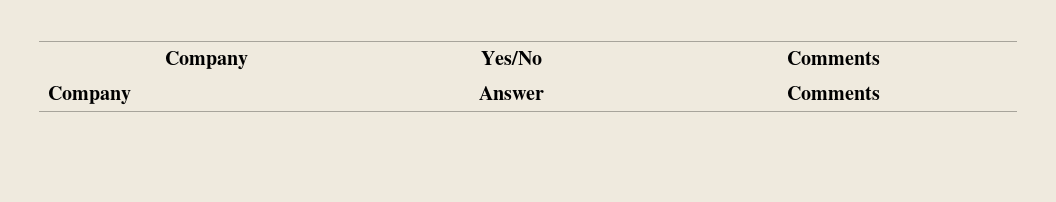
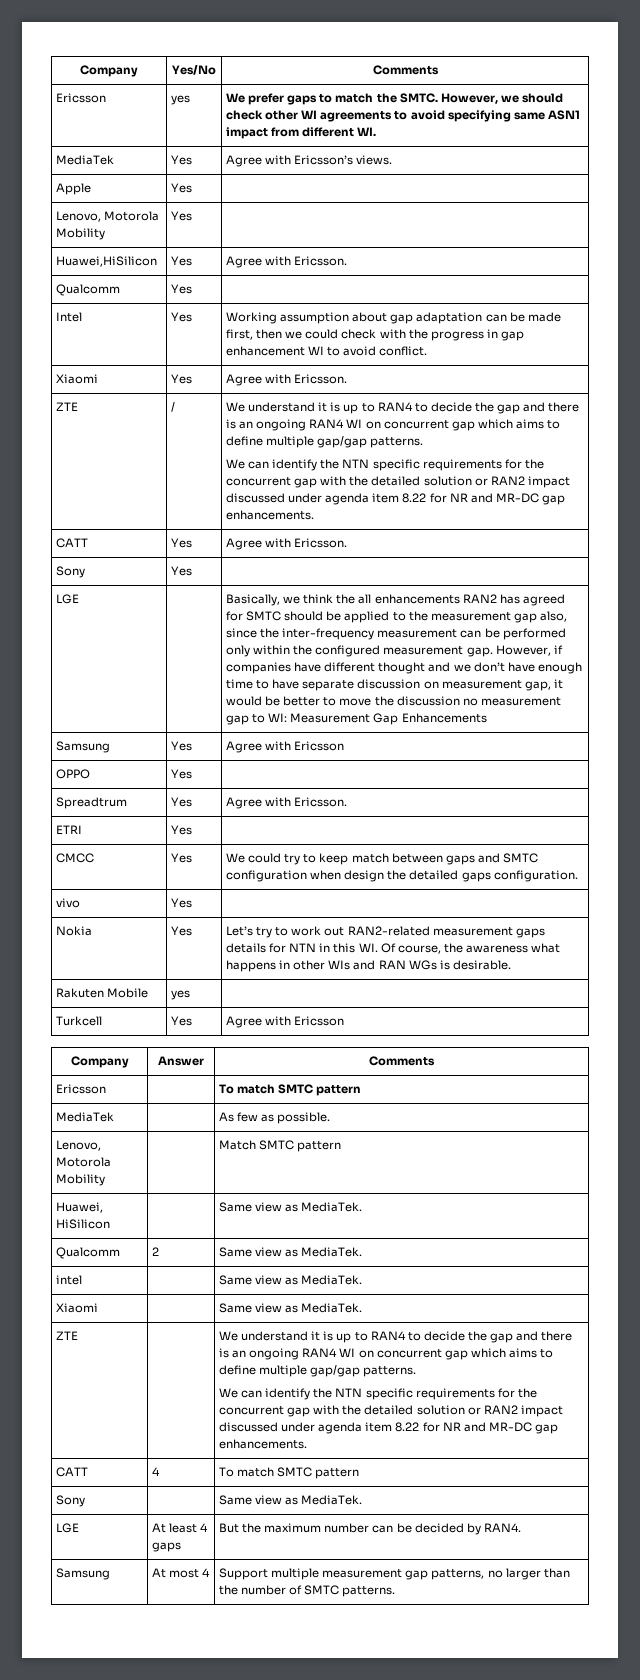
[48,86,132,105] [479,86,544,100] [786,86,880,100] Company | Answer | Comments -> [56,93,107,103] [171,95,191,105] [226,93,563,105] [226,110,580,122] [226,127,377,139] [56,155,115,165] [171,155,193,165] [226,155,393,167] [56,183,92,195] [171,183,193,193] [56,211,160,222] [56,228,106,240] [171,211,193,221] [56,256,158,267] [171,256,193,266] [226,256,348,268] [56,284,121,296] [171,284,193,294] [56,312,83,322] [171,312,193,322] [226,312,561,324] [226,329,524,341] [226,346,428,356] [56,374,99,384] [171,374,193,384] [226,374,348,386] [56,402,79,411] [171,402,176,412] [226,402,580,414] [226,419,561,431] [226,436,424,448] [226,459,544,471] [226,476,570,488] [226,493,565,505] [226,510,315,520] [56,538,89,548] [171,538,193,548] [226,538,348,550] [56,566,86,578] [171,566,193,576] [56,594,80,604] [226,594,565,606] [226,611,567,623] [226,628,566,640] [226,645,563,657] [226,662,582,674] [226,679,563,691] [226,696,561,706] [226,713,487,725] [56,741,111,753] [171,741,193,751] [226,741,345,753] [56,769,91,779] [171,769,193,779] [56,797,128,809] [171,797,193,807] [226,797,348,809] [56,825,83,834] [171,825,193,835] [56,853,95,863] [171,853,193,863] [226,853,538,865] [226,870,578,882] [56,898,81,908] [171,898,193,908] [56,926,93,936] [171,926,193,936] [226,926,545,938] [226,943,561,954] [226,960,511,972] [56,988,149,998] [171,990,191,1000] [56,1016,103,1026] [171,1016,193,1026] [226,1016,345,1028] [70,1056,129,1068] [158,1056,204,1066] [369,1056,435,1066] [56,1084,107,1094] [219,1084,362,1096] [56,1112,115,1122] [219,1112,331,1124] [56,1140,102,1151] [56,1157,112,1167] [56,1174,106,1186] [219,1140,342,1152] [56,1202,104,1213] [56,1219,111,1229] [219,1202,363,1212] [56,1247,121,1259] [152,1247,160,1256] [219,1247,363,1257] [56,1275,83,1285] [219,1275,363,1285] [56,1303,99,1313] [219,1303,363,1313] [56,1331,79,1340] [219,1331,573,1343] [219,1348,554,1360] [219,1365,417,1377] [219,1388,537,1400] [219,1405,563,1417] [219,1422,558,1434] [219,1439,308,1449] [56,1467,89,1477] [152,1467,161,1476] [219,1467,360,1479] [56,1495,86,1507] [219,1495,363,1505] [56,1523,80,1533] [152,1523,209,1533] [152,1542,182,1552] [219,1523,521,1535] [56,1568,111,1580] [152,1568,211,1578] [219,1568,570,1580] [219,1585,396,1597] Ericsson | yes | We prefer gaps to match the SMTC. However, we should check other WI agreements to avoid specifying same ASN1 impact from different WI. // MediaTek | Yes | Agree with Ericsson’s views. // Apple | Yes | // Lenovo, Motorola Mobility | Yes | // Huawei,HiSilicon | Yes | Agree with Ericsson. // Qualcomm | Yes | // Intel | Yes | Working assumption about gap adaptation can be made first, then we could check with the progress in gap enhancement WI to avoid conflict. // Xiaomi | Yes | Agree with Ericsson. // ZTE | / | We understand it is up to RAN4 to decide the gap and there is an ongoing RAN4 WI on concurrent gap which aims to define multiple gap/gap patterns. // We can identify the NTN specific requirements for the concurrent gap with the detailed solution or RAN2 impact discussed under agenda item 8.22 for NR and MR-DC gap enhancements. // CATT | Yes | Agree with Ericsson. // Sony | Yes | // LGE | | Basically, we think the all enhancements RAN2 has agreed for SMTC should be applied to the measurement gap also, since the inter-frequency measurement can be performed only within the configured measurement gap. However, if companies have different thought and we don’t have enough time to have separate discussion on measurement gap, it would be better to move the discussion no measurement gap to WI: Measurement Gap Enhancements // Samsung | Yes | Agree with Ericsson // OPPO | Yes | // Spreadtrum | Yes | Agree with Ericsson. // ETRI | Yes | // CMCC | Yes | We could try to keep match between gaps and SMTC configuration when design the detailed gaps configuration. // vivo | Yes | // Nokia | Yes | Let’s try to work out RAN2-related measurement gaps details for NTN in this WI. Of course, the awareness what happens in other WIs and RAN WGs is desirable. // Rakuten Mobile | yes | // Turkcell | Yes | Agree with Ericsson // Company | Answer | Comments // Ericsson | | To match SMTC pattern // MediaTek | | As few as possible. // Lenovo, Motorola Mobility | | Match SMTC pattern // Huawei, HiSilicon | | Same view as MediaTek. // Qualcomm | 2 | Same view as MediaTek. // intel | | Same view as MediaTek. // Xiaomi | | Same view as MediaTek. // ZTE | | We understand it is up to RAN4 to decide the gap and there is an ongoing RAN4 WI on concurrent gap which aims to define multiple gap/gap patterns. // We can identify the NTN specific requirements for the concurrent gap with the detailed solution or RAN2 impact discussed under agenda item 8.22 for NR and MR-DC gap enhancements. // CATT | 4 | To match SMTC pattern // Sony | | Same view as MediaTek. // LGE | At least 4 gaps | But the maximum number can be decided by RAN4. // Samsung | At most 4 | Support multiple measurement gap patterns, no larger than the number of SMTC patterns.

